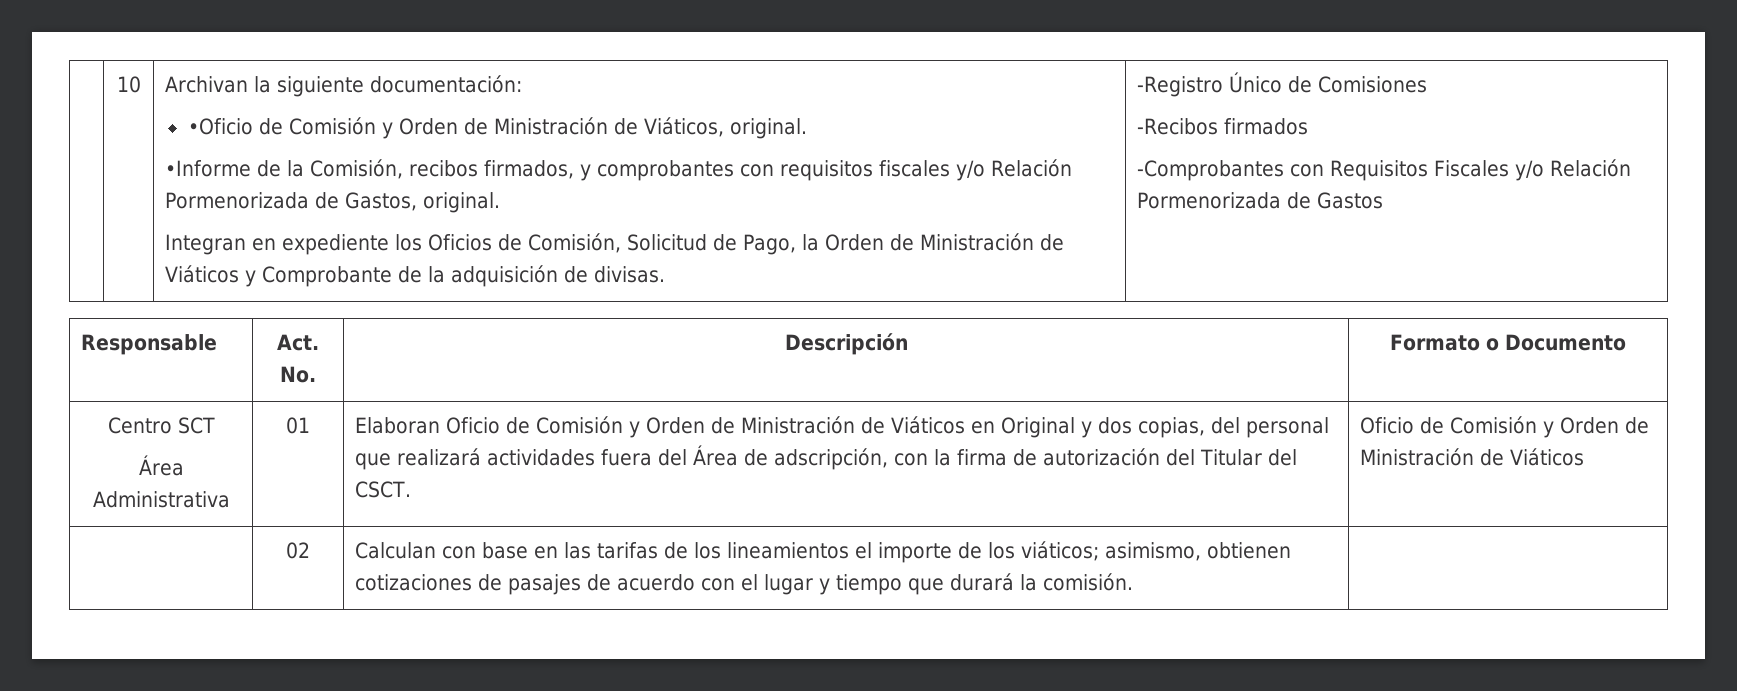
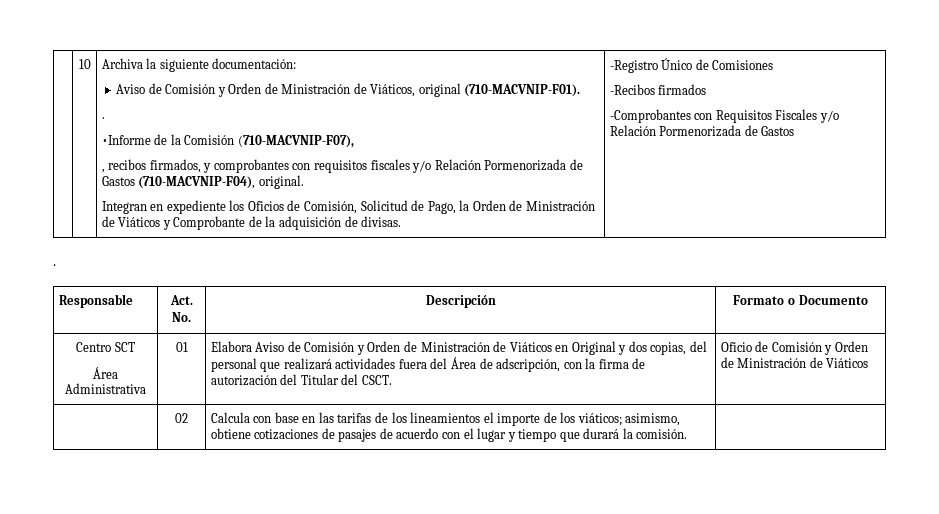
[165,76,249,93] Archivan -> [101,58,143,69] Archiva
[187,118,253,135] •Oficio -> [116,84,146,94] Aviso
[729,118,807,139] original. -> [418,83,581,97] [101,117,105,119] original (710-MACVNIP-F01). // .
[310,159,404,179] Comisión, -> [184,135,354,148] [101,169,105,173] Comisión (710-MACVNIP-F07), // ,
[345,192,418,211] Gastos, -> [101,176,256,189] Gastos (710-MACVNIP-F04),
(1384, 200) none -> [53,264,56,266] // .
[355,417,501,434] Elaboran Oficio -> [210,341,285,352] Elabora Aviso
[355,542,437,559] Calculan -> [210,412,250,423] Calcula
[1207,542,1292,559] obtienen -> [210,428,251,439] obtiene

